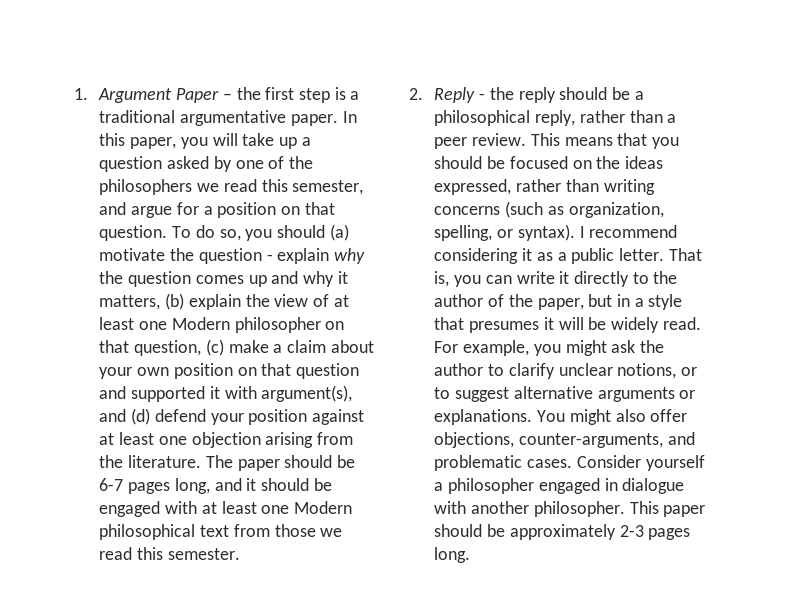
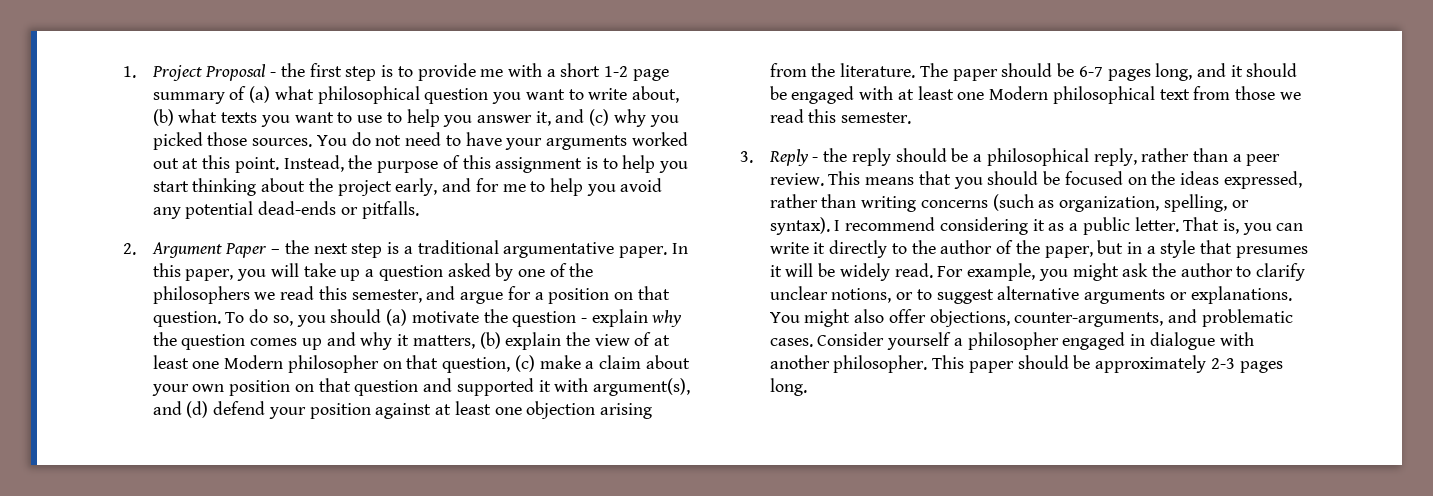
(88, 94) none -> [151,63,669,81] [152,86,680,104] [152,109,679,127] [152,132,688,150] [152,155,689,173] [152,178,663,196] [152,201,419,219] [123,243,136,255] Project Proposal - the first step is to provide me with a short 1-2 page summary of (a) what philosophical question you want to write about, (b) what texts you want to use to help you answer it, and (c) why you picked those sources. You do not need to have your arguments worked out at this point. Instead, the purpose of this assignment is to help you start thinking about the project early, and for me to help you avoid any potential dead-ends or pitfalls. // 2.
[265,87,295,100] first -> [313,243,348,254] next
[409,88,423,100] 2. -> [740,151,753,163] 3.

